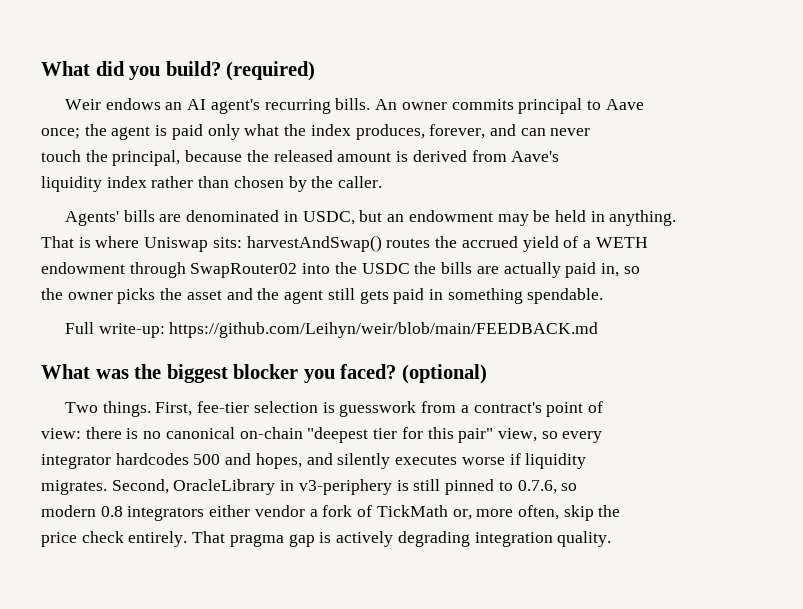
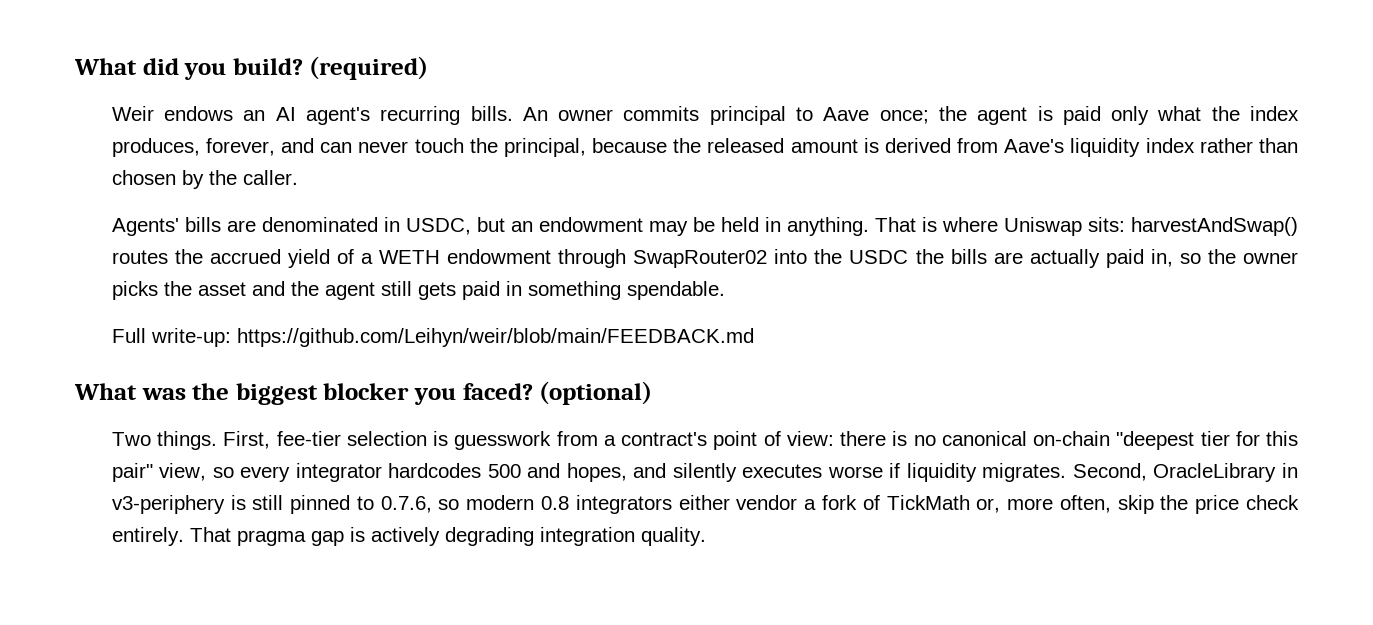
(644, 104) // -> (870, 114) none
(591, 132) // -> (409, 147) none
(560, 156) // -> (1065, 146) none
(677, 218) // -> (869, 226) none
(648, 242) // -> (441, 257) none
(640, 270) // -> (1201, 258) none
(603, 407) // -> (781, 438) none
(603, 437) // -> (291, 474) none
(587, 461) // -> (977, 472) none
(578, 487) // -> (460, 504) none
(621, 511) // -> (1189, 502) none

